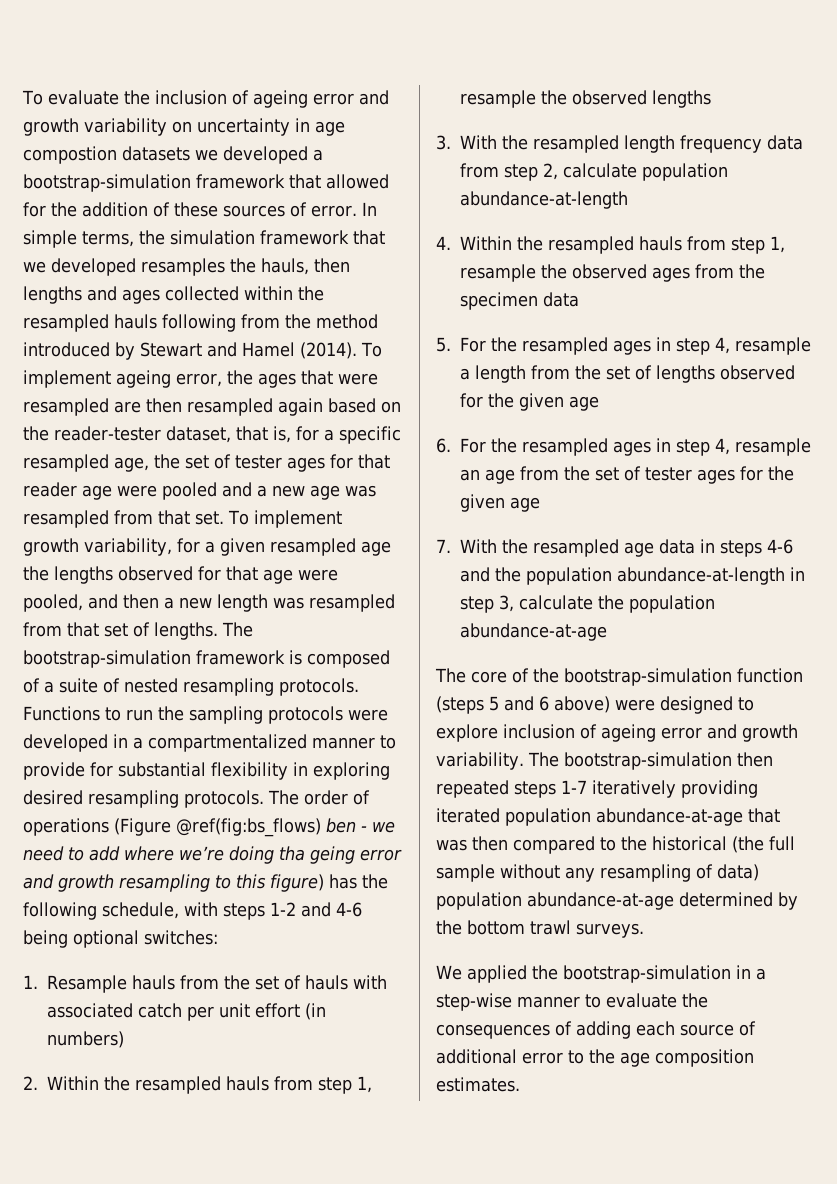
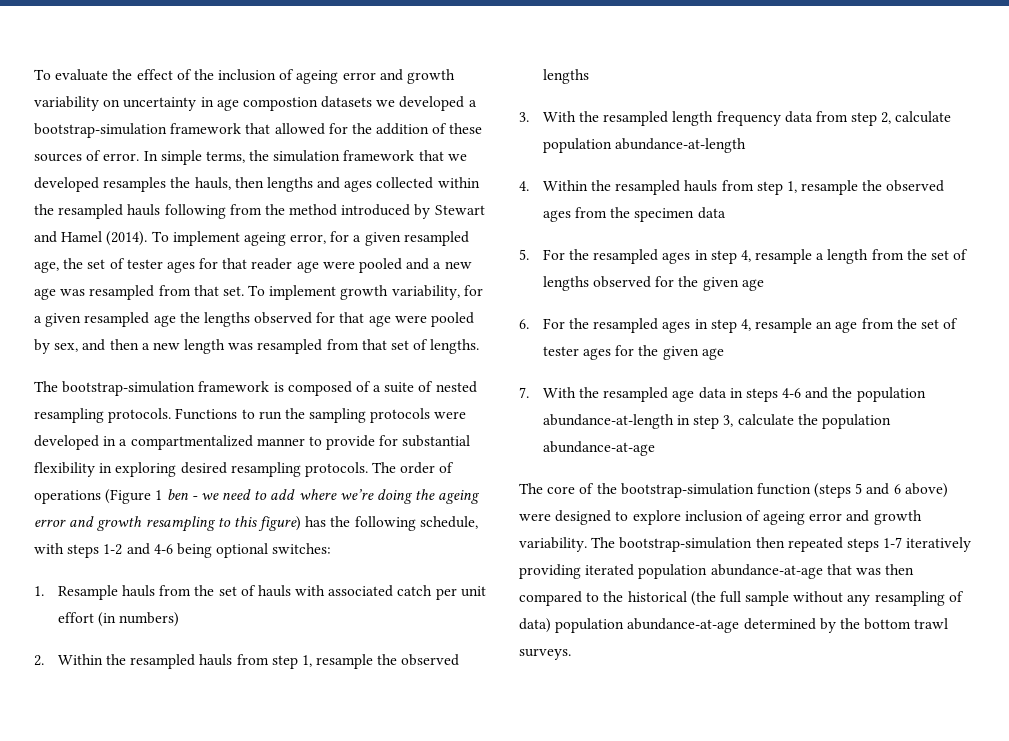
(150, 97) none -> [136,69,214,80] effect of the
[227,370,378,388] [23,398,401,416] [23,426,401,444] the ages that were resampled are then resampled again based on the reader-tester dataset, that is, for a specific -> [330,231,401,246] for a given
[23,594,83,612] pooled, -> [431,312,475,327] [34,339,79,354] pooled by sex,
(218, 631) none -> (480, 346) //
[175,818,321,837] @ref(fig:bs_flows) -> [155,490,163,500] 1
[279,846,355,864] tha geing -> [415,489,480,504] the ageing
[436,965,766,983] [436,993,708,1011] [436,1021,756,1039] [436,1049,754,1067] [436,1077,520,1092] // We applied the bootstrap-simulation in a step-wise manner to evaluate the consequences of adding each source of additional error to the age composition estimates. -> (571, 654) none

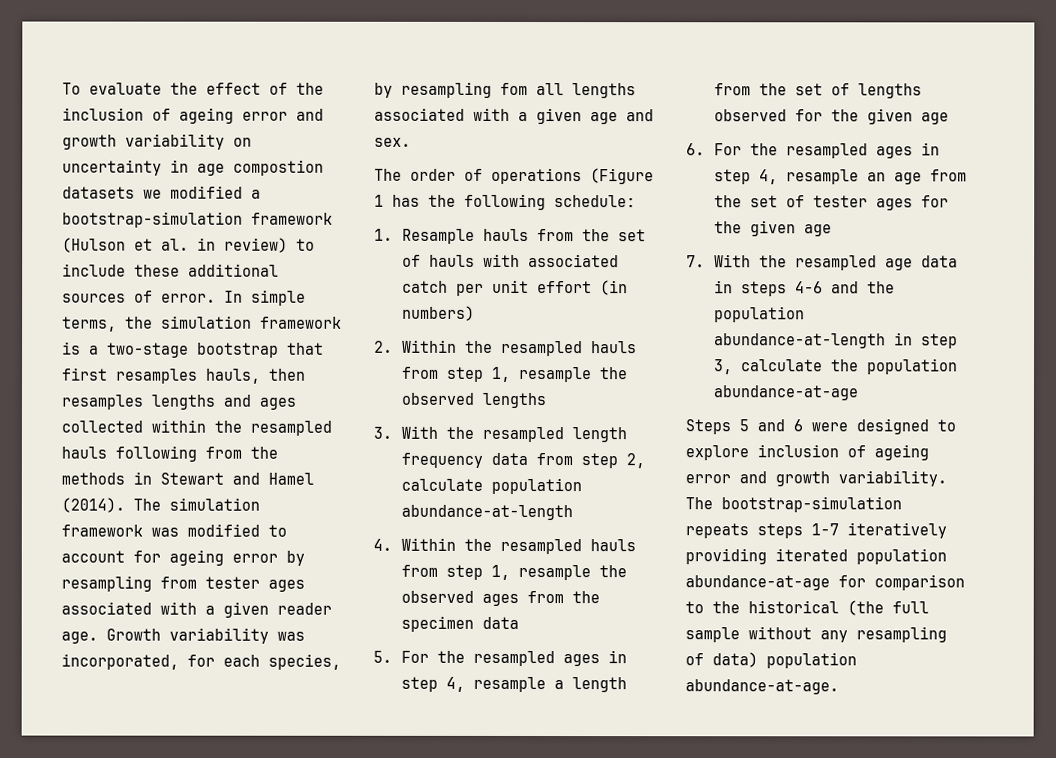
[399,96,465,111] developed -> [170,185,243,199] modified
[245,123,483,135] that allowed for the addition of these -> [62,237,315,253] [62,263,279,277] (Hulson et al. in review) to include these additional
[418,150,467,161] [34,177,191,192] that we developed resamples the -> [62,341,324,358] [61,367,198,384] is a two-stage bootstrap that first resamples
(264, 182) none -> [61,394,143,410] resamples
[289,204,431,219] method introduced by -> [61,471,152,485] methods in
[151,231,469,246] [34,258,472,273] [34,285,483,300] [34,312,475,327] [34,339,480,354] [34,381,477,396] [34,408,467,423] [34,435,471,450] [34,462,368,477] To implement ageing error, for a given resampled age, the set of tester ages for that reader age were pooled and a new age was resampled from that set. To implement growth variability, for a given resampled age the lengths observed for that age were pooled by sex, and then a new length was resampled from that set of lengths. // The bootstrap-simulation framework is composed of a suite of nested resampling protocols. Functions to run the sampling protocols were developed in a compartmentalized manner to provide for substantial flexibility in exploring desired resampling protocols. -> [133,497,260,511] [61,523,287,537] [61,549,305,566] [61,575,305,592] [61,601,332,618] [61,627,305,644] [61,653,341,670] [374,81,636,99] [374,107,654,125] [374,137,411,147] The simulation framework was modified to account for ageing error by resampling from tester ages associated with a given reader age. Growth variability was incorporated, for each species, by resampling fom all lengths associated with a given age and sex. //
[166,489,480,504] [34,516,478,532] [34,543,332,558] ben - we need to add where we’re doing the ageing error and growth resampling to this figure) has the following schedule, with steps 1-2 and 4-6 being optional switches: -> [392,193,636,211] has the following schedule:
[519,483,852,498] The core of the bootstrap-simulation function (steps -> [685,419,731,435] Steps
[904,483,948,498] above) -> (803, 425) none
[755,537,843,552] then repeated -> [685,523,749,539] repeats
[826,564,915,575] [519,591,582,606] that was then compared -> [838,574,965,591] for comparison
[627,618,949,633] [519,648,571,660] abundance-at-age determined by the bottom trawl surveys. -> [685,679,839,695] abundance-at-age.

